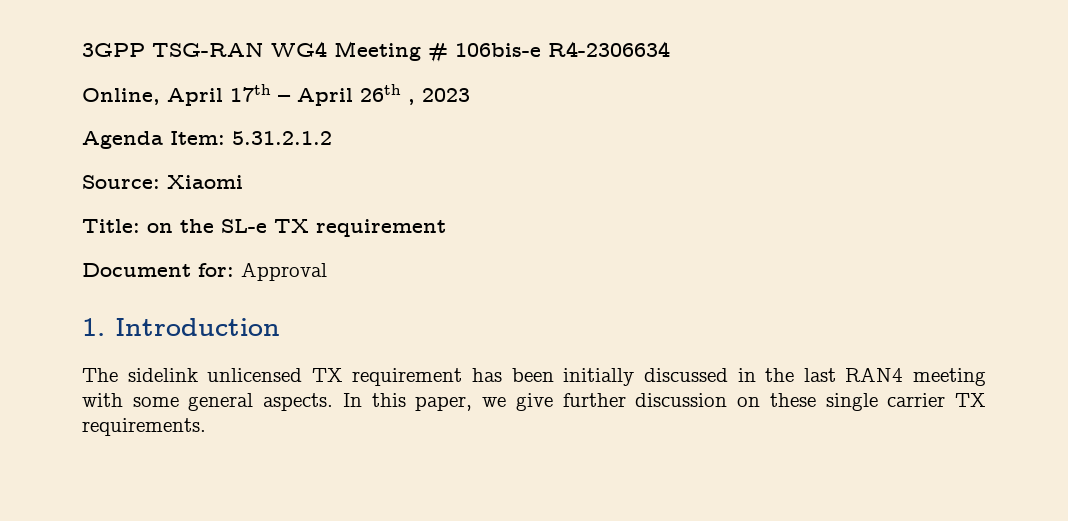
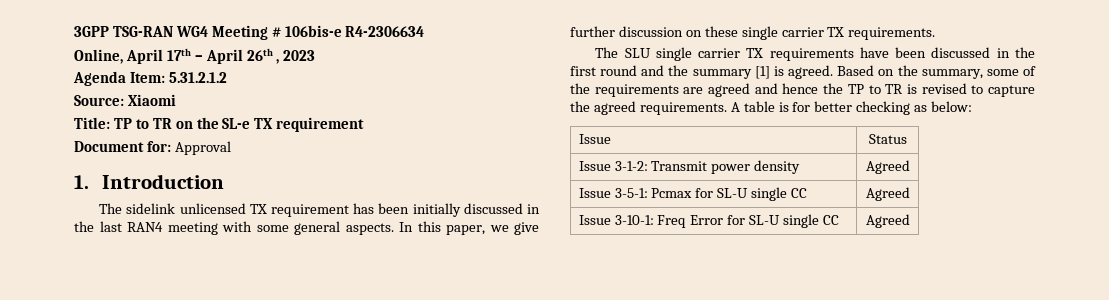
(140, 226) none -> [113,118,172,129] TP to TR
(206, 427) none -> [595,47,1035,61] [570,65,1036,79] [570,83,1035,97] [570,101,973,115] [578,134,611,144] [868,134,907,144] [578,160,801,174] [865,160,910,174] [578,187,808,201] [865,187,910,201] [578,214,839,228] [865,214,910,228] // The SLU single carrier TX requirements have been discussed in the first round and the summary [1] is agreed. Based on the summary, some of the requirements are agreed and hence the TP to TR is revised to capture the agreed requirements. A table is for better checking as below: // Issue | Status // Issue 3-1-2: Transmit power density | Agreed // Issue 3-5-1: Pcmax for SL-U single CC | Agreed // Issue 3-10-1: Freq Error for SL-U single CC | Agreed

